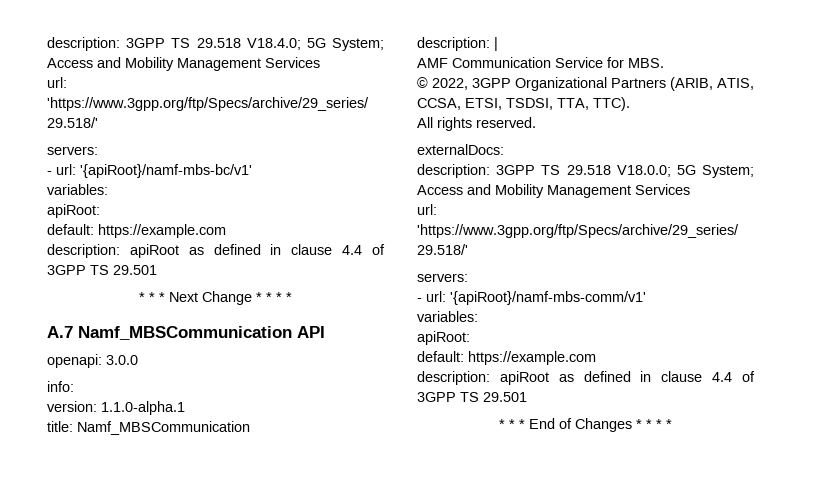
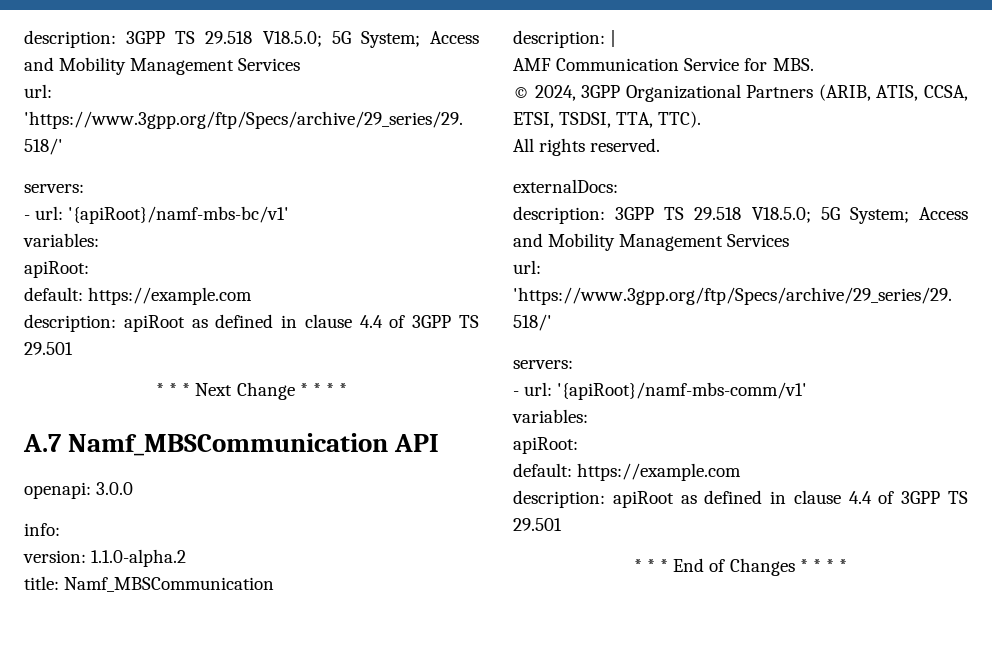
[47,37,301,51] description: 3GPP TS 29.518 V18.4.0; -> [24,30,322,48] description: 3GPP TS 29.518 V18.5.0;
[101,401,185,415] 1.1.0-alpha.1 -> [91,549,187,567] 1.1.0-alpha.2
[432,78,468,90] 2022, -> [534,85,576,101] 2024,
[616,165,671,177] V18.0.0; -> [751,207,811,223] V18.5.0;

